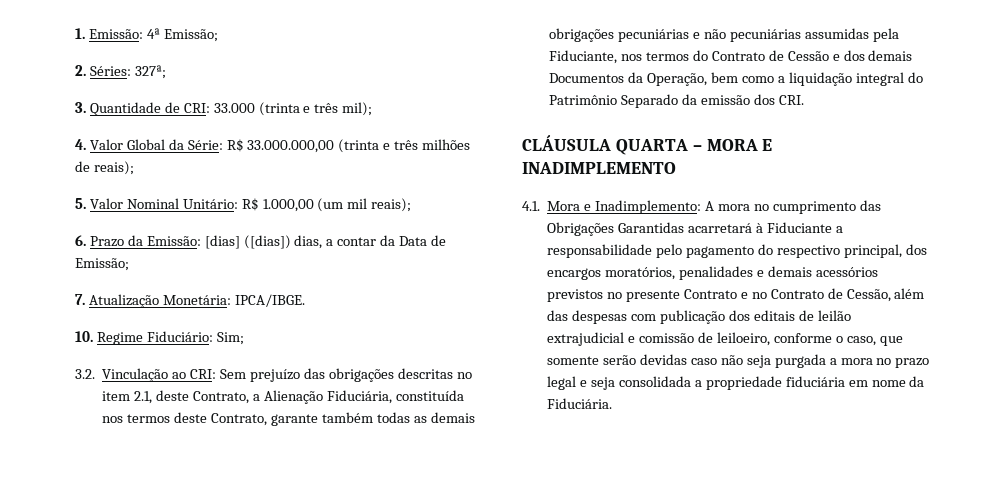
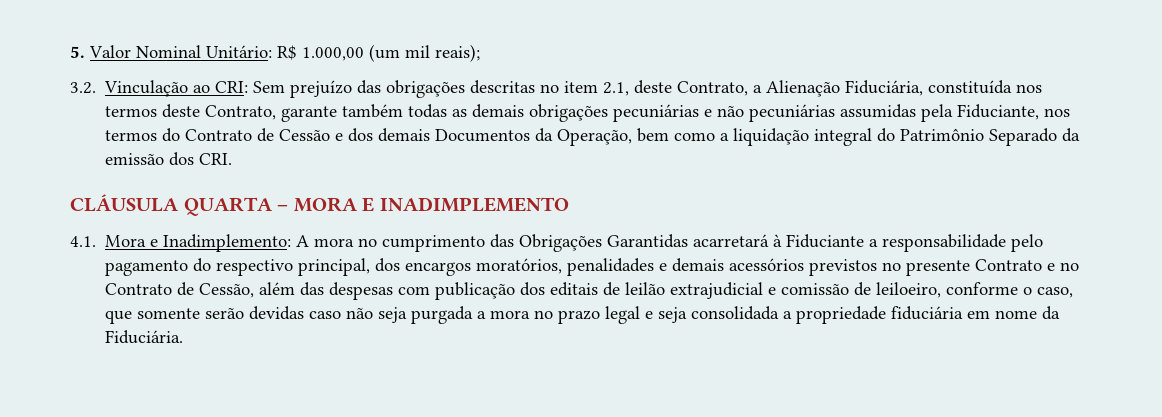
[75,28,218,42] [75,65,166,79] [75,102,373,116] [75,139,471,153] [75,161,134,175] 1. Emissão: 4ª Emissão; // 2. Séries: 327ª; // 3. Quantidade de CRI: 33.000 (trinta e três mil); // 4. Valor Global da Série: R$ 33.000.000,00 (trinta e três milhões de reais); // -> (70, 52) none
[75,235,447,249] [75,258,129,271] [75,294,305,308] [75,331,244,345] // 6. Prazo da Emissão: [dias] ([dias]) dias, a contar da Data de Emissão; // 7. Atualização Monetária: IPCA/IBGE. // 10. Regime Fiduciário: Sim; -> (480, 53) none

